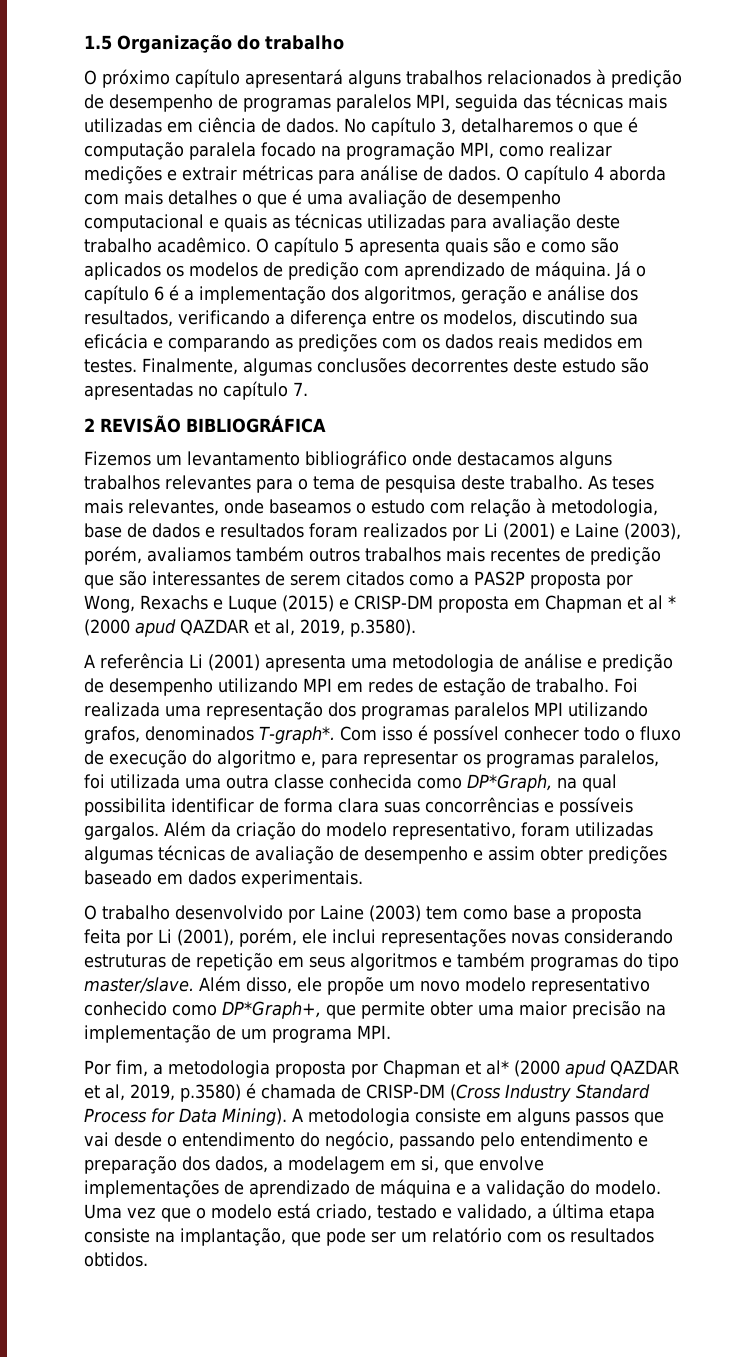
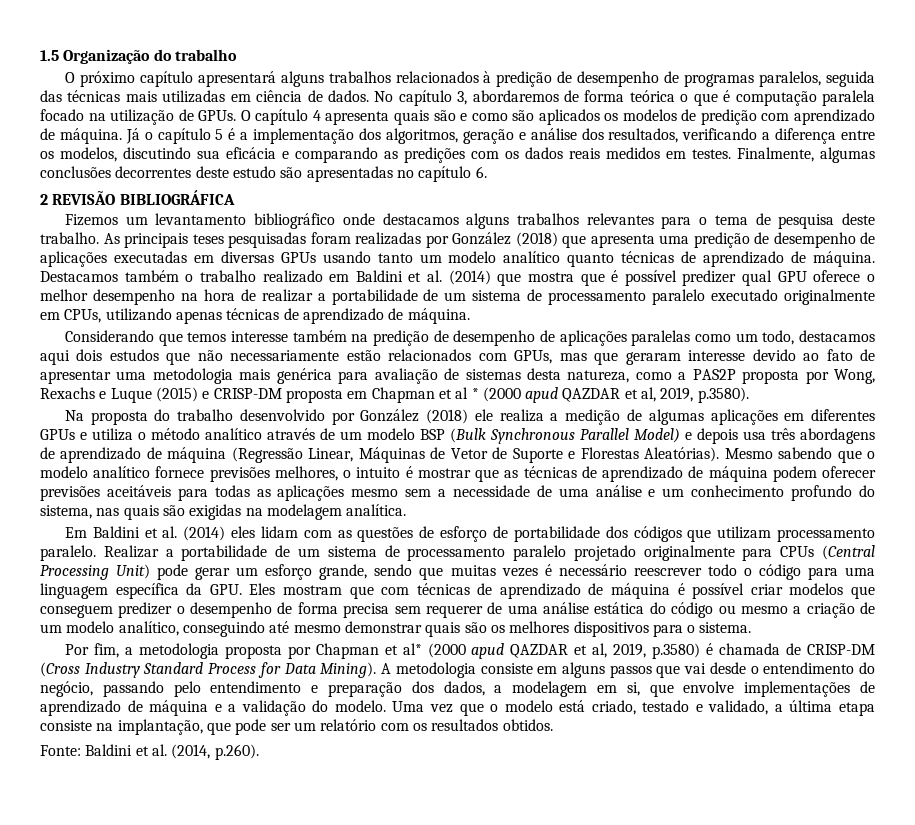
[336,94,450,112] paralelos MPI, -> [759,71,822,87] paralelos,
[461,118,573,133] detalharemos -> [472,90,675,102] abordaremos de forma teórica
[346,142,612,160] [84,165,666,184] [84,189,561,208] [84,213,620,232] [84,237,354,256] programação MPI, como realizar medições e extrair métricas para análise de dados. O capítulo 4 aborda com mais detalhes o que é uma avaliação de desempenho computacional e quais as técnicas utilizadas para avaliação deste trabalho acadêmico. O capítulo 5 -> [110,109,321,125] utilização de GPUs. O capítulo 4
[154,286,164,301] 6 -> [215,129,224,140] 5
[293,382,308,396] 7. -> [475,166,487,178] 6.
[612,476,654,490] [84,498,658,517] [84,523,681,541] [84,546,661,565] [84,571,404,589] teses mais relevantes, onde baseamos o estudo com relação à metodologia, base de dados e resultados foram realizados por Li (2001) e Laine (2003), porém, avaliamos também outros trabalhos mais recentes de predição que são interessantes de serem citados -> [124,232,875,248] [40,251,876,267] [40,270,876,286] [40,289,876,305] [40,308,470,324] [64,330,876,346] [40,349,876,365] [40,368,630,384] principais teses pesquisadas foram realizadas por González (2018) que apresenta uma predição de desempenho de aplicações executadas em diversas GPUs usando tanto um modelo analítico quanto técnicas de aprendizado de máquina. Destacamos também o trabalho realizado em Baldini et al. (2014) que mostra que é possível predizer qual GPU oferece o melhor desempenho na hora de realizar a portabilidade de um sistema de processamento paralelo executado originalmente em CPUs, utilizando apenas técnicas de aprendizado de máquina. // Considerando que temos interesse também na predição de desempenho de aplicações paralelas como um todo, destacamos aqui dois estudos que não necessariamente estão relacionados com GPUs, mas que geraram interesse devido ao fato de apresentar uma metodologia mais genérica para avaliação de sistemas desta natureza,
[84,653,673,672] [84,678,638,696] [84,702,648,720] [84,725,681,744] [84,750,659,768] [84,774,617,792] [84,797,633,816] [84,821,653,840] [84,845,667,864] [84,870,363,888] [84,905,642,923] [84,928,673,947] [84,952,679,971] [84,976,650,995] [84,1001,666,1019] [84,1025,391,1043] A referência Li (2001) apresenta uma metodologia de análise e predição de desempenho utilizando MPI em redes de estação de trabalho. Foi realizada uma representação dos programas paralelos MPI utilizando grafos, denominados T-graph*. Com isso é possível conhecer todo o fluxo de execução do algoritmo e, para representar os programas paralelos, foi utilizada uma outra classe conhecida como DP*Graph, na qual possibilita identificar de forma clara suas concorrências e possíveis gargalos. Além da criação do modelo representativo, foram utilizadas algumas técnicas de avaliação de desempenho e assim obter predições baseado em dados experimentais. // O trabalho desenvolvido por Laine (2003) tem como base a proposta feita por Li (2001), porém, ele inclui representações novas considerando estruturas de repetição em seus algoritmos e também programas do tipo master/slave. Além disso, ele propõe um novo modelo representativo conhecido como DP*Graph+, que permite obter uma maior precisão na implementação de um programa MPI. -> [64,409,876,425] [40,428,875,444] [40,447,876,463] [40,466,877,482] [40,485,875,501] [40,504,407,520] [64,526,876,542] [40,545,876,561] [40,564,875,580] [40,583,876,599] [40,602,875,618] [40,621,752,637] Na proposta do trabalho desenvolvido por González (2018) ele realiza a medição de algumas aplicações em diferentes GPUs e utiliza o método analítico através de um modelo BSP (Bulk Synchronous Parallel Model) e depois usa três abordagens de aprendizado de máquina (Regressão Linear, Máquinas de Vetor de Suporte e Florestas Aleatórias). Mesmo sabendo que o modelo analítico fornece previsões melhores, o intuito é mostrar que as técnicas de aprendizado de máquina podem oferecer previsões aceitáveis para todas as aplicações mesmo sem a necessidade de uma análise e um conhecimento profundo do sistema, nas quais são exigidas na modelagem analítica. // Em Baldini et al. (2014) eles lidam com as questões de esforço de portabilidade dos códigos que utilizam processamento paralelo. Realizar a portabilidade de um sistema de processamento paralelo projetado originalmente para CPUs (Central Processing Unit) pode gerar um esforço grande, sendo que muitas vezes é necessário reescrever todo o código para uma linguagem específica da GPU. Eles mostram que com técnicas de aprendizado de máquina é possível criar modelos que conseguem predizer o desempenho de forma precisa sem requerer de uma análise estática do código ou mesmo a criação de um modelo analítico, conseguindo até mesmo demonstrar quais são os melhores dispositivos para o sistema.
(148, 1259) none -> [40,744,259,760] // Fonte: Baldini et al. (2014, p.260).

